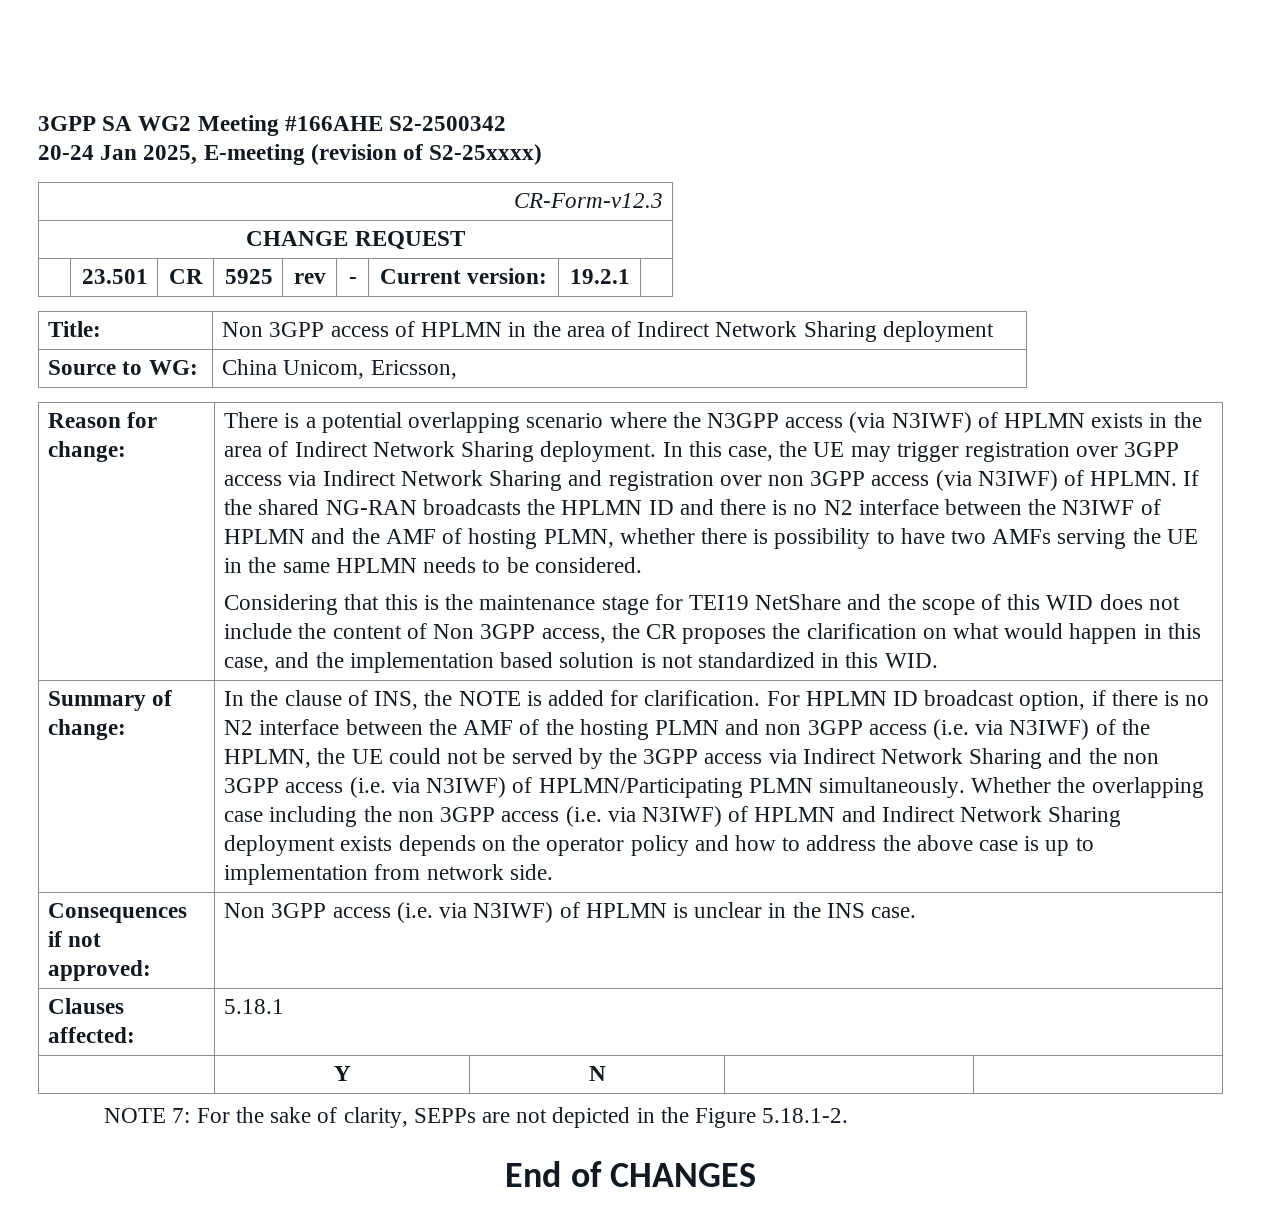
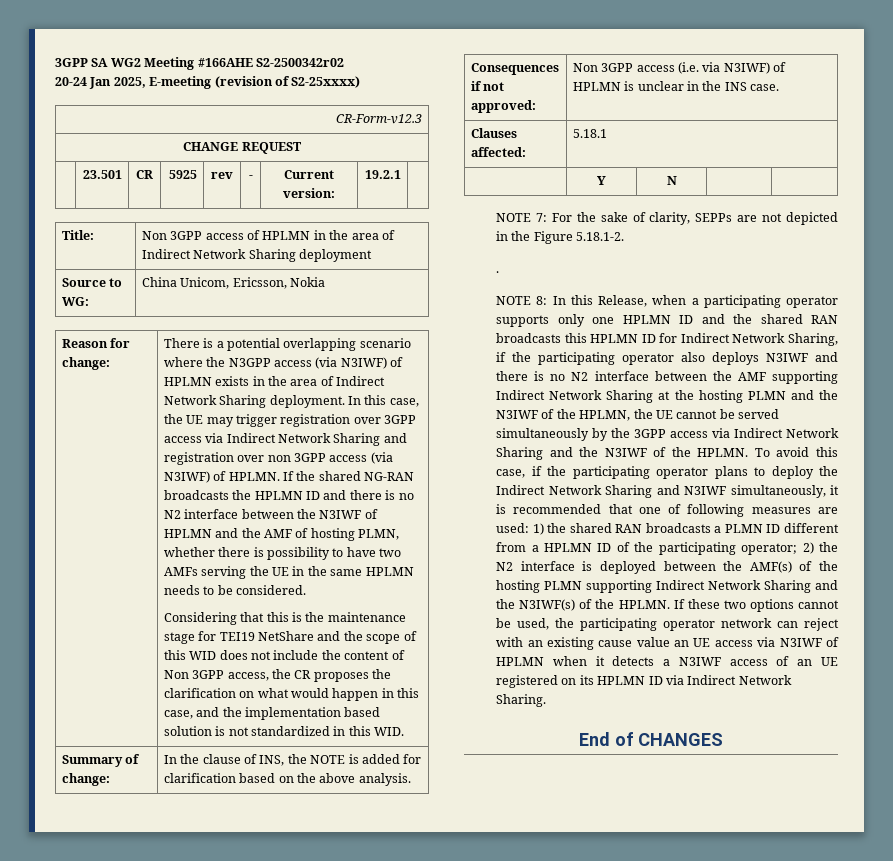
[389,116,507,131] S2-2500342 -> [255,58,344,67] S2-2500342r02
(457, 369) none -> [290,277,326,287] Nokia
[644,690,1210,711] [224,719,1150,740] [224,748,1159,769] [224,777,1204,798] [224,806,1122,827] [224,835,1094,856] [224,864,553,885] clarification. For HPLMN ID broadcast option, if there is no N2 interface between the AMF of the hosting PLMN and non 3GPP access (i.e. via N3IWF) of the HPLMN, the UE could not be served by the 3GPP access via Indirect Network Sharing and the non 3GPP access (i.e. via N3IWF) of HPLMN/Participating PLMN simultaneously. Whether the overlapping case including the non 3GPP access (i.e. via N3IWF) of HPLMN and Indirect Network Sharing deployment exists depends on the operator policy and how to address the above case is up to implementation from network side. -> [163,773,411,786] clarification based on the above analysis.
(849, 1115) none -> [496,271,500,273] [496,295,838,308] [496,314,838,327] [496,333,838,346] [496,352,838,365] [496,371,838,384] [496,390,838,403] [496,409,780,421] [496,428,839,441] [496,447,838,460] [496,466,838,479] [496,485,839,498] [496,504,838,517] [496,523,839,535] [496,542,838,555] [496,561,838,574] [496,580,838,593] [496,599,839,612] [496,618,839,631] [496,637,839,650] [496,656,838,666] [496,675,792,688] [496,694,547,707] // . // NOTE 8: In this Release, when a participating operator supports only one HPLMN ID and the shared RAN broadcasts this HPLMN ID for Indirect Network Sharing, if the participating operator also deploys N3IWF and there is no N2 interface between the AMF supporting Indirect Network Sharing at the hosting PLMN and the N3IWF of the HPLMN, the UE cannot be served simultaneously by the 3GPP access via Indirect Network Sharing and the N3IWF of the HPLMN. To avoid this case, if the participating operator plans to deploy the Indirect Network Sharing and N3IWF simultaneously, it is recommended that one of following measures are used: 1) the shared RAN broadcasts a PLMN ID different from a HPLMN ID of the participating operator; 2) the N2 interface is deployed between the AMF(s) of the hosting PLMN supporting Indirect Network Sharing and the N3IWF(s) of the HPLMN. If these two options cannot be used, the participating operator network can reject with an existing cause value an UE access via N3IWF of HPLMN when it detects a N3IWF access of an UE registered on its HPLMN ID via Indirect Network Sharing.

